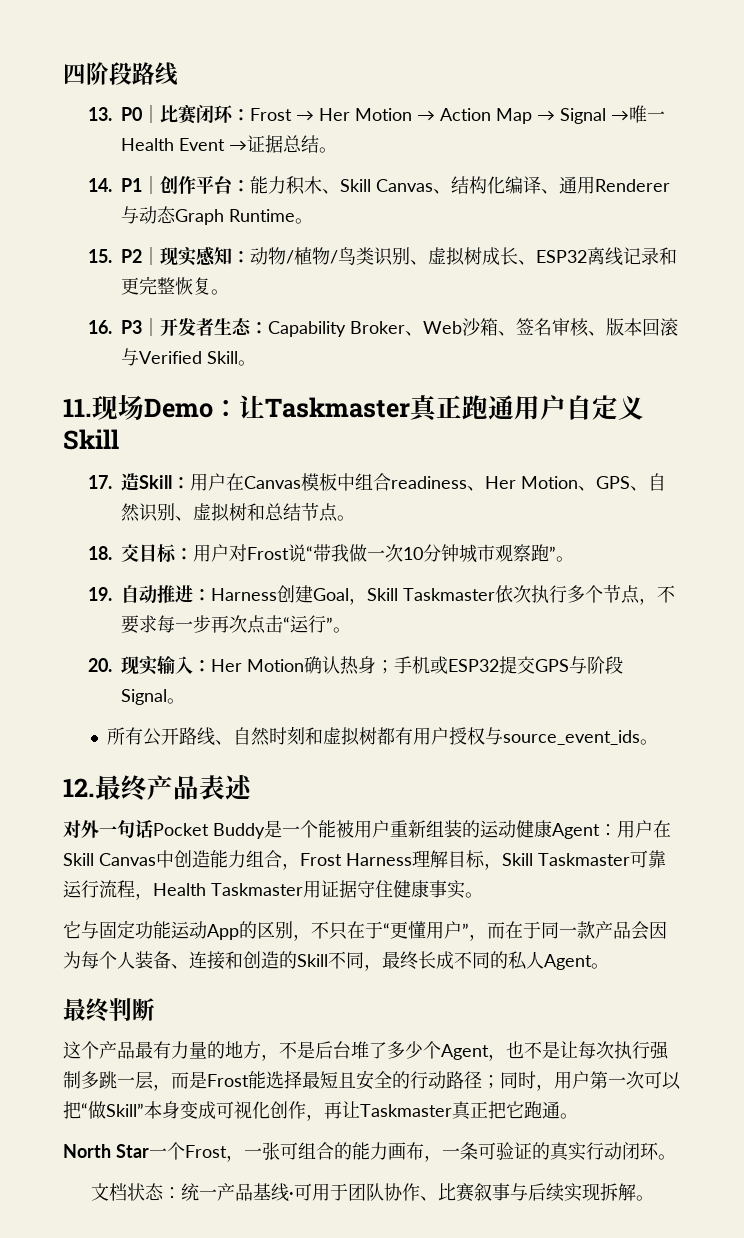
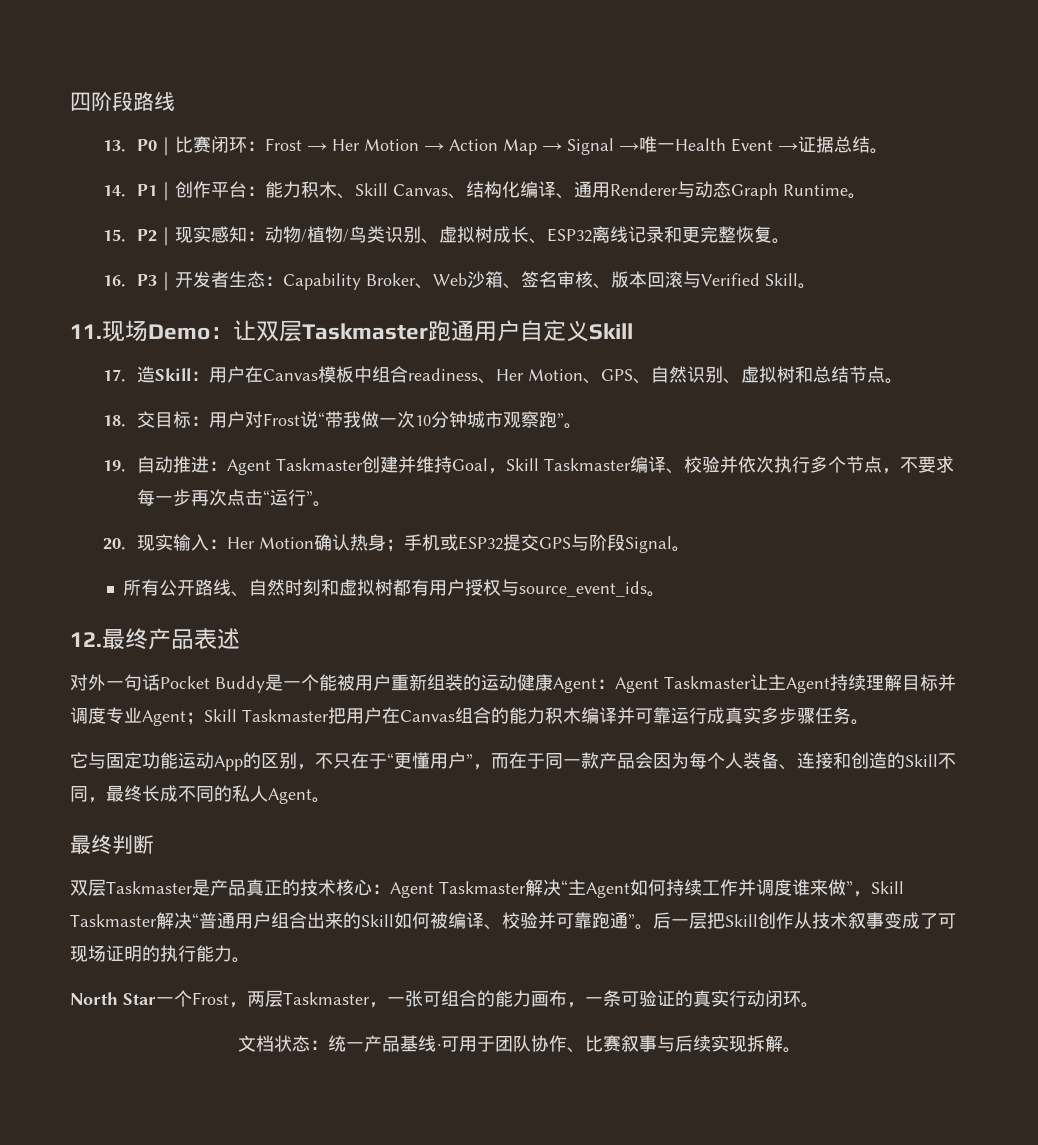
[265,395,462,422] Taskmaster真正 -> [256,320,428,342] 双层Taskmaster
[210,585,313,603] Harness创建 -> [226,456,452,475] Agent Taskmaster创建并维持
(495, 594) none -> [629,456,738,474] 编译、校验并
[617,820,671,838] [63,850,666,870] [63,880,465,900] 用户在Skill Canvas中创造能力组合，Frost Harness理解目标，Skill Taskmaster可靠运行流程，Health Taskmaster用证据守住健康事实 -> [615,674,956,693] [70,707,851,726] Agent Taskmaster让主Agent持续理解目标并调度专业Agent；Skill Taskmaster把用户在Canvas组合的能力积木编译并可靠运行成真实多步骤任务
[63,1041,669,1061] [63,1070,681,1091] [63,1101,560,1121] 这个产品最有力量的地方，不是后台堆了多少个Agent，也不是让每次执行强制多跳一层，而是Frost能选择最短且安全的行动路径；同时，用户第一次可以把“做Skill”本身变成可视化创作，再让Taskmaster真正把它跑通 -> [70,879,904,898] [70,912,956,930] [70,945,232,962] 双层Taskmaster是产品真正的技术核心：Agent Taskmaster解决“主Agent如何持续工作并调度谁来做”，Skill Taskmaster解决“普通用户组合出来的Skill如何被编译、校验并可靠跑通”。后一层把Skill创作从技术叙事变成了可现场证明的执行能力
(244, 1158) none -> [247,990,387,1008] 两层Taskmaster，

